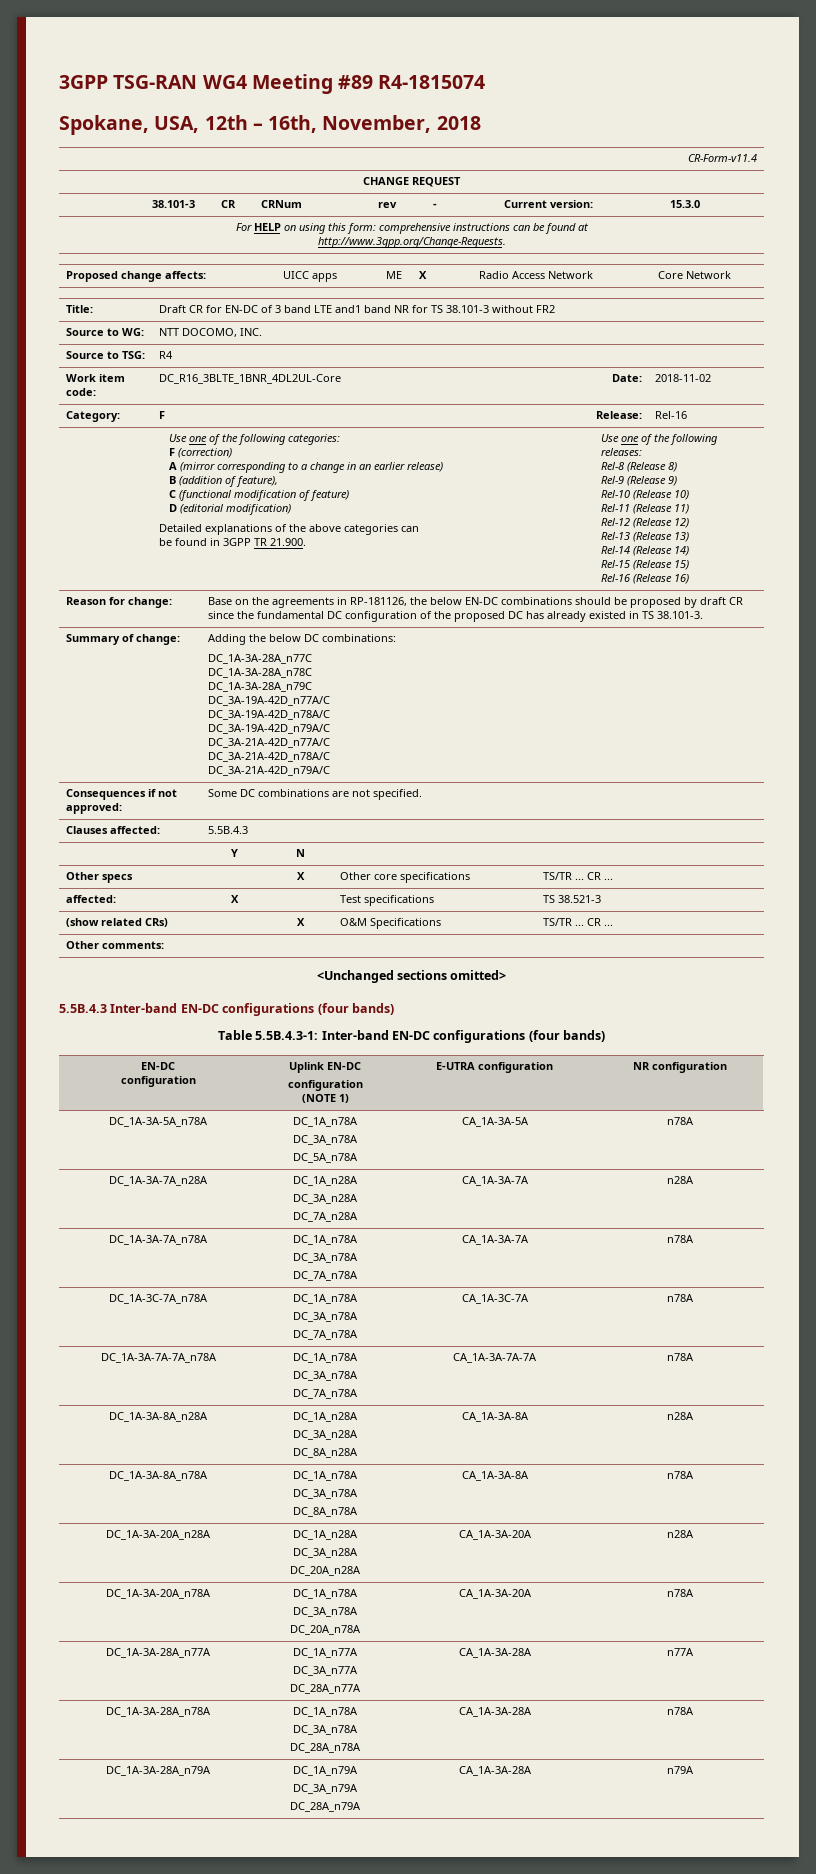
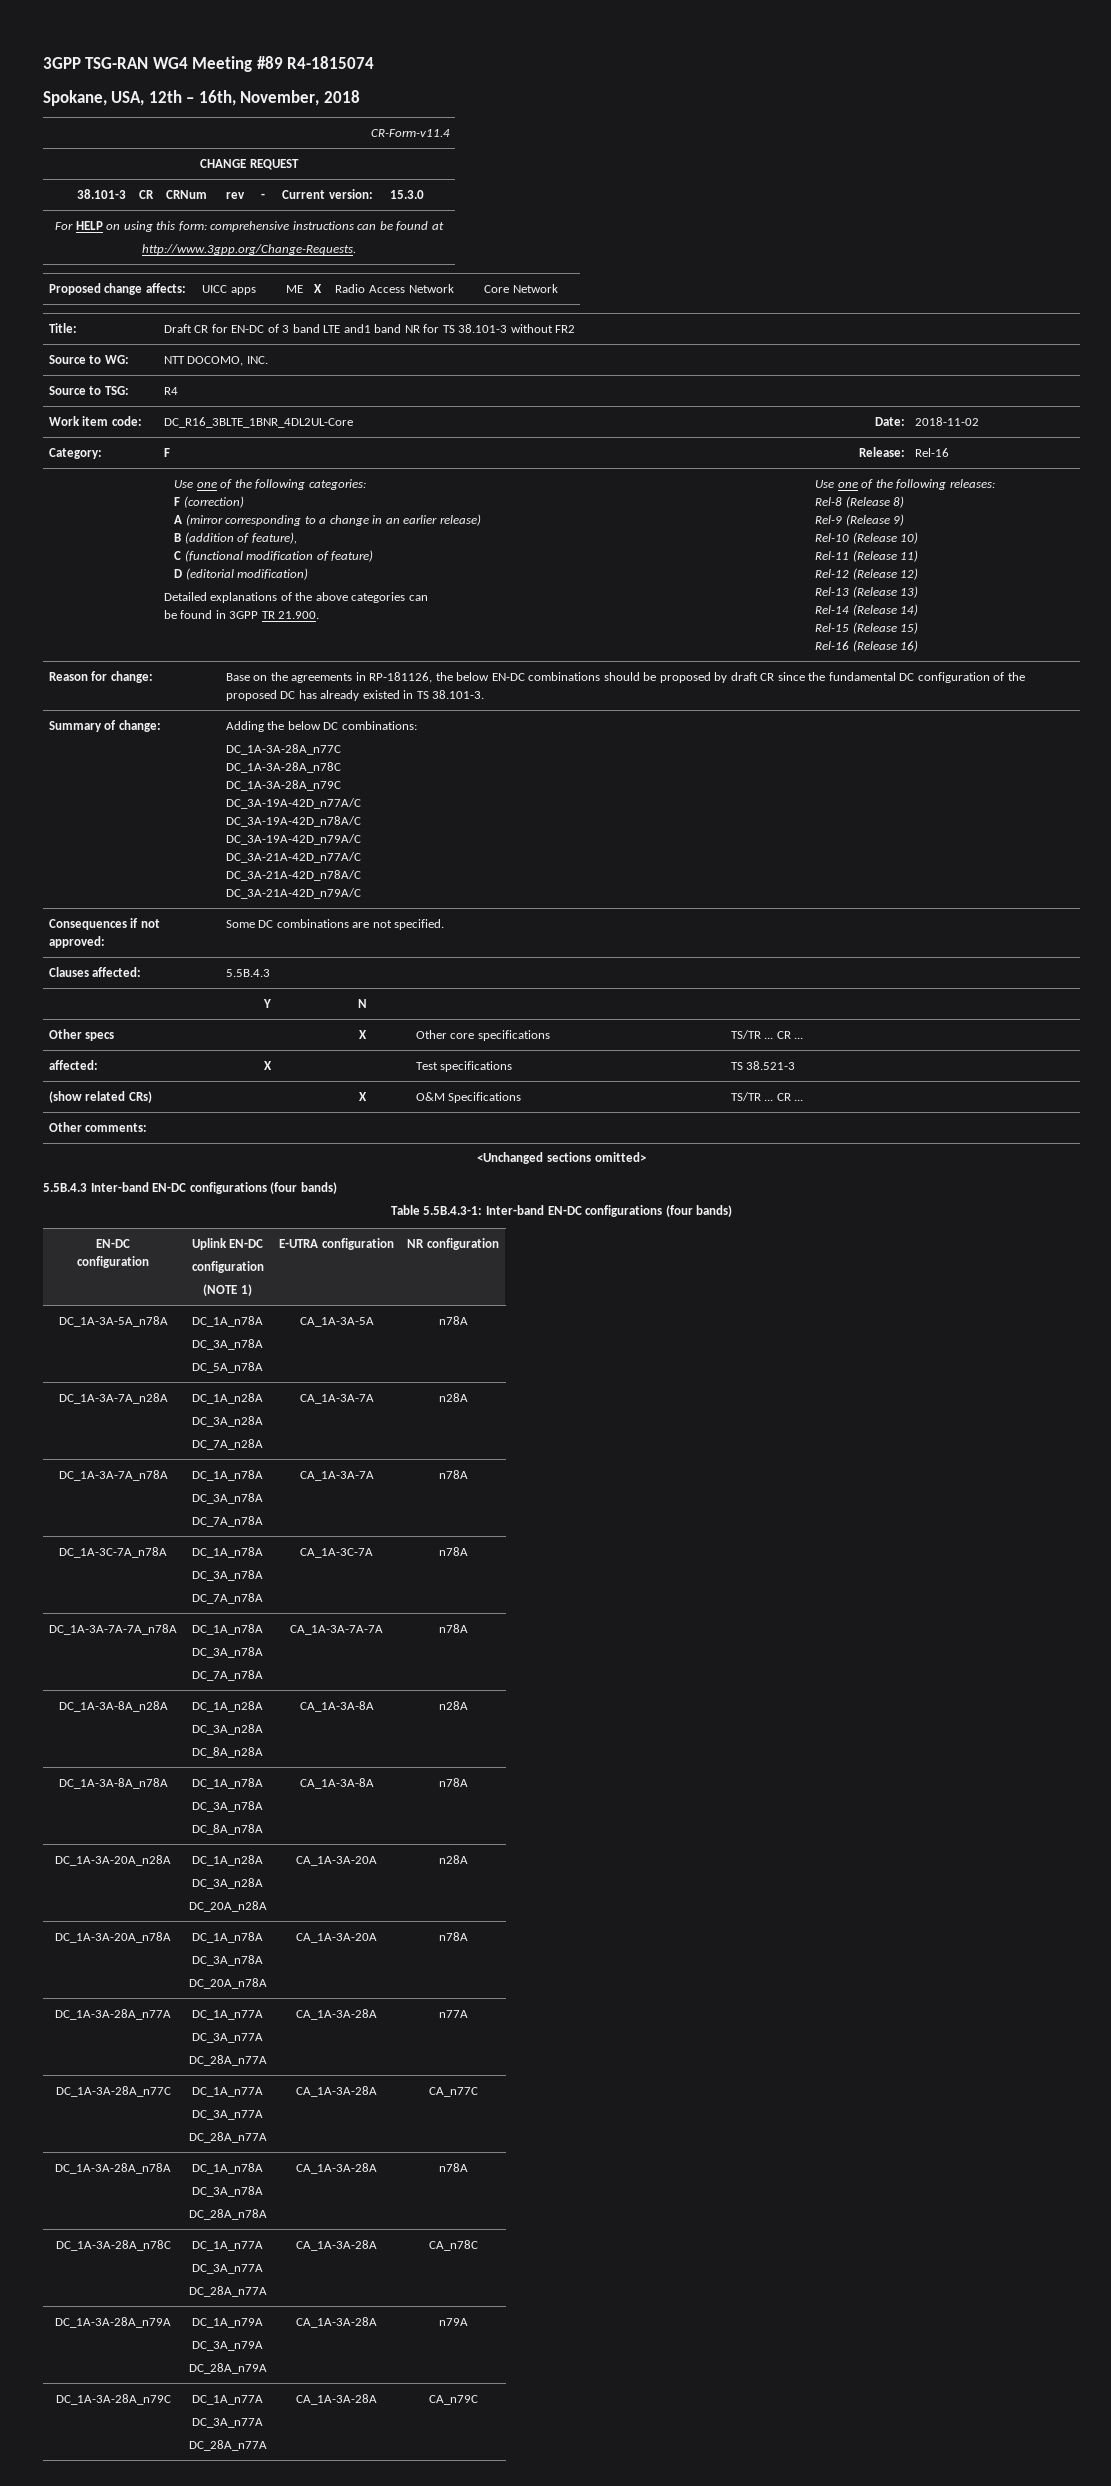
(694, 1652) none -> [55,2086,171,2097] [192,2087,263,2097] [192,2110,263,2120] [188,2132,267,2143] [296,2086,377,2097] [428,2087,478,2097] // DC_1A-3A-28A_n77C | DC_1A_n77A // DC_3A_n77A // DC_28A_n77A | CA_1A-3A-28A | CA_n77C
(694, 1711) none -> [55,2240,171,2251] [192,2241,263,2251] [192,2264,263,2274] [188,2286,267,2297] [296,2240,377,2251] [428,2240,478,2251] // DC_1A-3A-28A_n78C | DC_1A_n77A // DC_3A_n77A // DC_28A_n77A | CA_1A-3A-28A | CA_n78C
(694, 1770) none -> [55,2394,171,2405] [192,2395,263,2405] [192,2418,263,2428] [188,2440,267,2451] [296,2394,377,2405] [428,2395,478,2405] // DC_1A-3A-28A_n79C | DC_1A_n77A // DC_3A_n77A // DC_28A_n77A | CA_1A-3A-28A | CA_n79C

